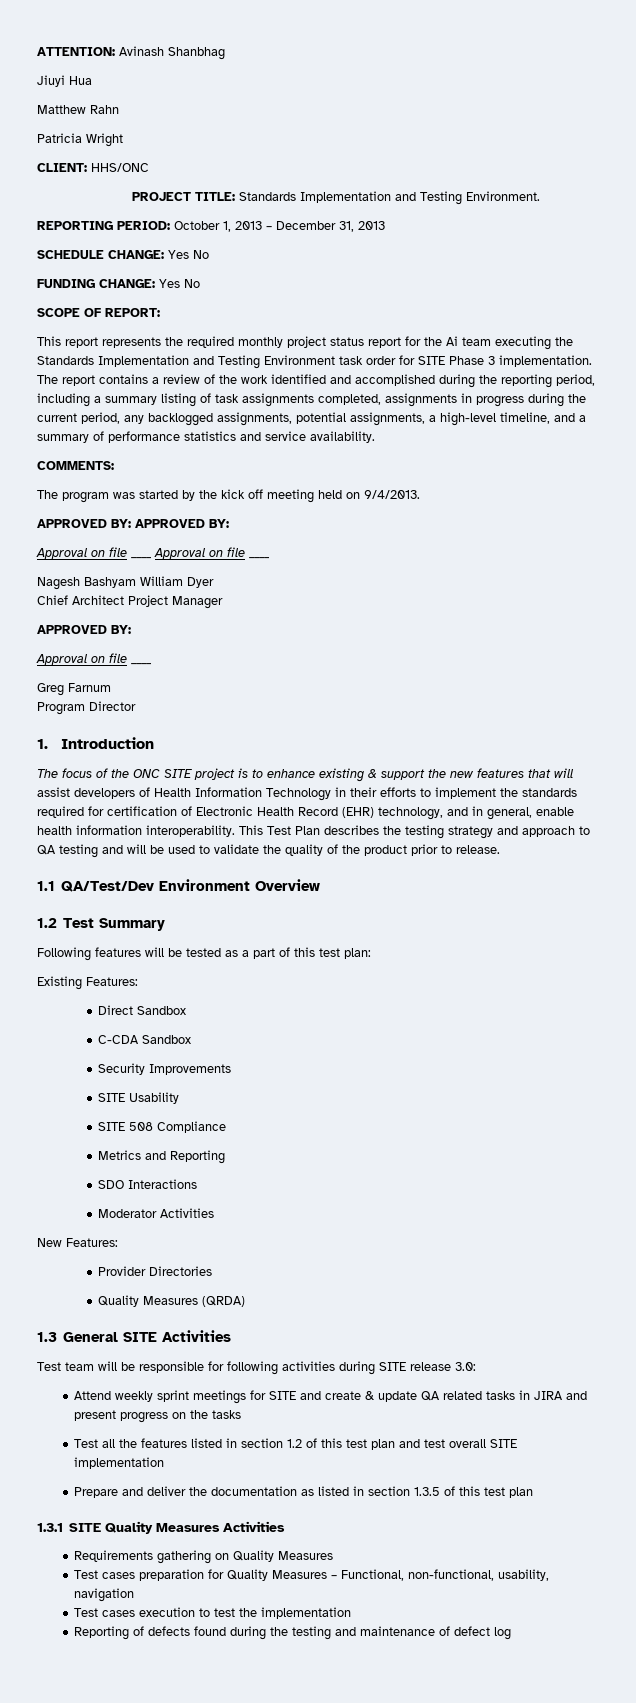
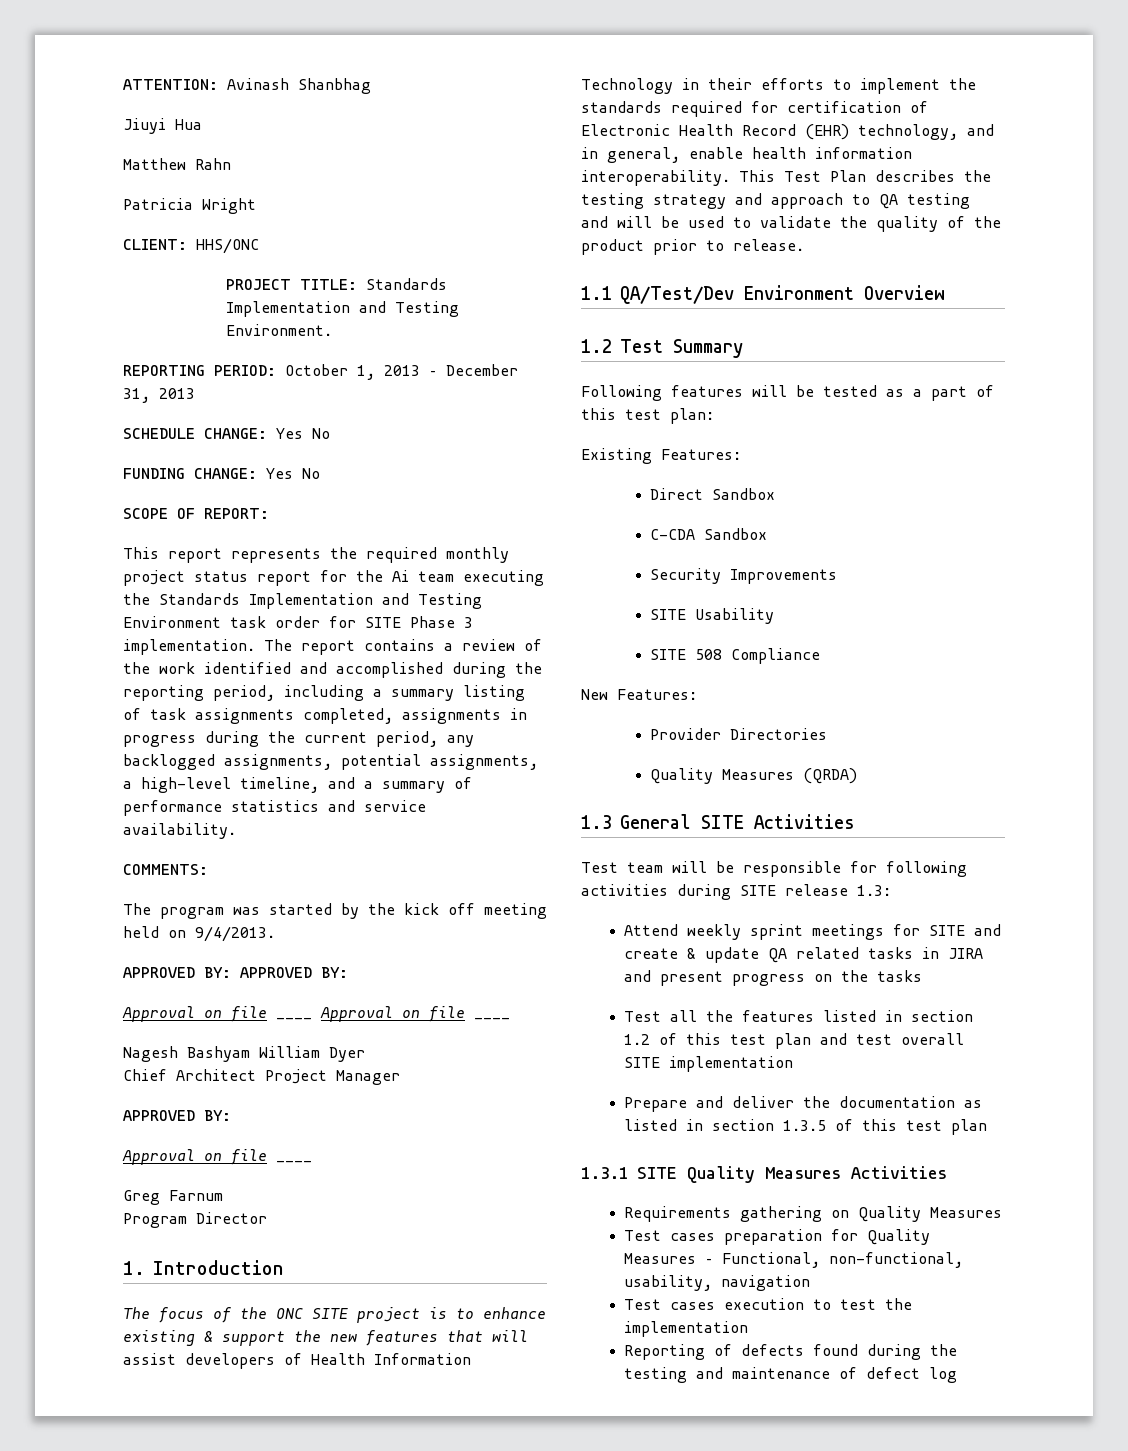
[98,1150,226,1164] [98,1179,198,1189] [98,1208,215,1218] // Metrics and Reporting // SDO Interactions // Moderator Activities -> (821, 656) none
[455,1362,476,1371] 3.0: -> [857,885,891,896] 1.3:

